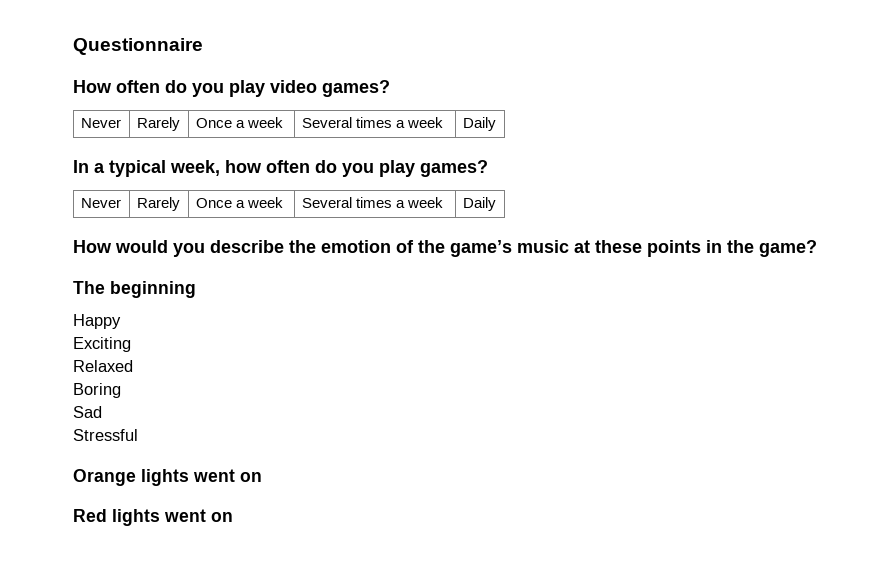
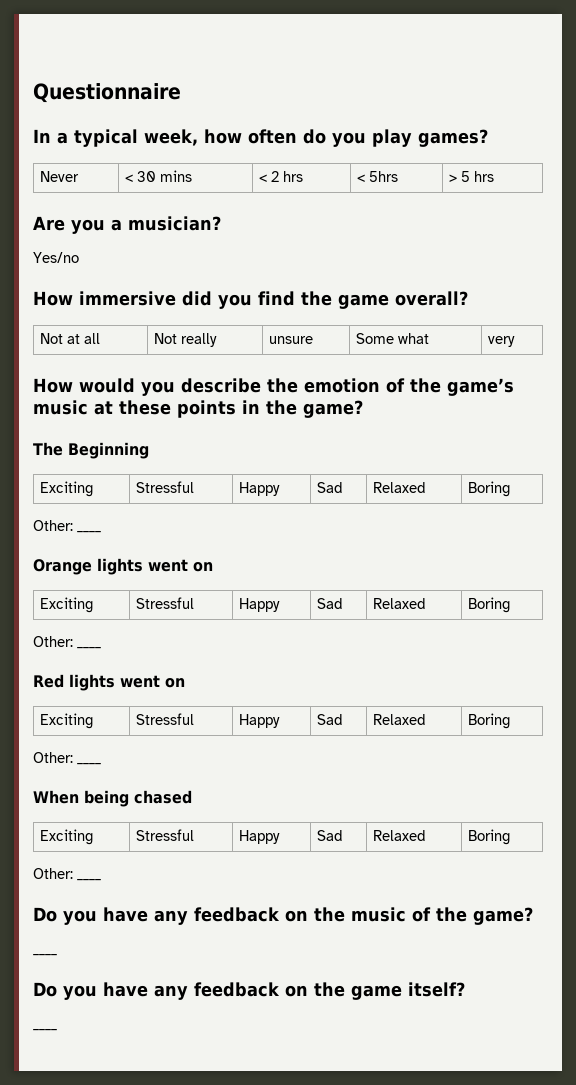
[73,80,390,97] [80,118,121,128] [136,117,180,131] [195,117,283,128] [301,117,443,128] [462,117,496,131] // How often do you play video games? // Never | Rarely | Once a week | Several times a week | Daily -> (181, 93) none
[136,197,180,211] [195,197,283,208] [301,197,443,208] [462,197,496,211] Rarely | Once a week | Several times a week | Daily -> [125,170,193,182] [259,171,304,182] [357,171,399,182] [449,171,495,182] [33,216,221,234] [33,252,79,263] [33,291,468,309] [40,333,101,344] [154,333,218,347] [269,336,314,344] [356,333,430,344] [488,336,516,347] < 30 mins | < 2 hrs | < 5hrs | > 5 hrs // Are you a musician? // Yes/no // How immersive did you find the game overall? // Not at all | Not really | unsure | Some what | very
[110,281,196,298] [73,314,121,329] [73,337,131,352] [73,360,133,372] [73,383,121,398] [73,406,102,418] [73,429,138,441] beginning // Happy // Exciting // Relaxed // Boring // Sad // Stressful -> [68,442,149,459] [40,481,94,497] [136,481,195,493] [239,482,281,496] [317,482,343,493] [373,482,426,493] [468,481,511,497] [33,520,73,531] [77,531,101,533] Beginning // Exciting | Stressful | Happy | Sad | Relaxed | Boring // Other: ____
[73,509,233,526] // Red lights went on -> [40,597,94,613] [136,597,195,609] [239,598,281,612] [317,598,343,609] [373,598,426,609] [468,597,511,613] [33,636,73,647] [77,647,101,649] [33,674,185,691] [40,713,94,729] [136,713,195,725] [239,714,281,728] [317,714,343,725] [373,714,426,725] [468,713,511,729] [33,752,73,763] [77,763,101,765] [33,790,192,807] [40,829,94,845] [136,829,195,841] [239,830,281,844] [317,830,343,841] [373,830,426,841] [468,829,511,845] [33,868,73,879] [77,879,101,881] [33,907,533,925] [33,954,57,956] [33,982,465,1000] [33,1029,57,1031] // Exciting | Stressful | Happy | Sad | Relaxed | Boring // Other: ____ // Red lights went on // Exciting | Stressful | Happy | Sad | Relaxed | Boring // Other: ____ // When being chased // Exciting | Stressful | Happy | Sad | Relaxed | Boring // Other: ____ // Do you have any feedback on the music of the game? // ____ // Do you have any feedback on the game itself? // ____

